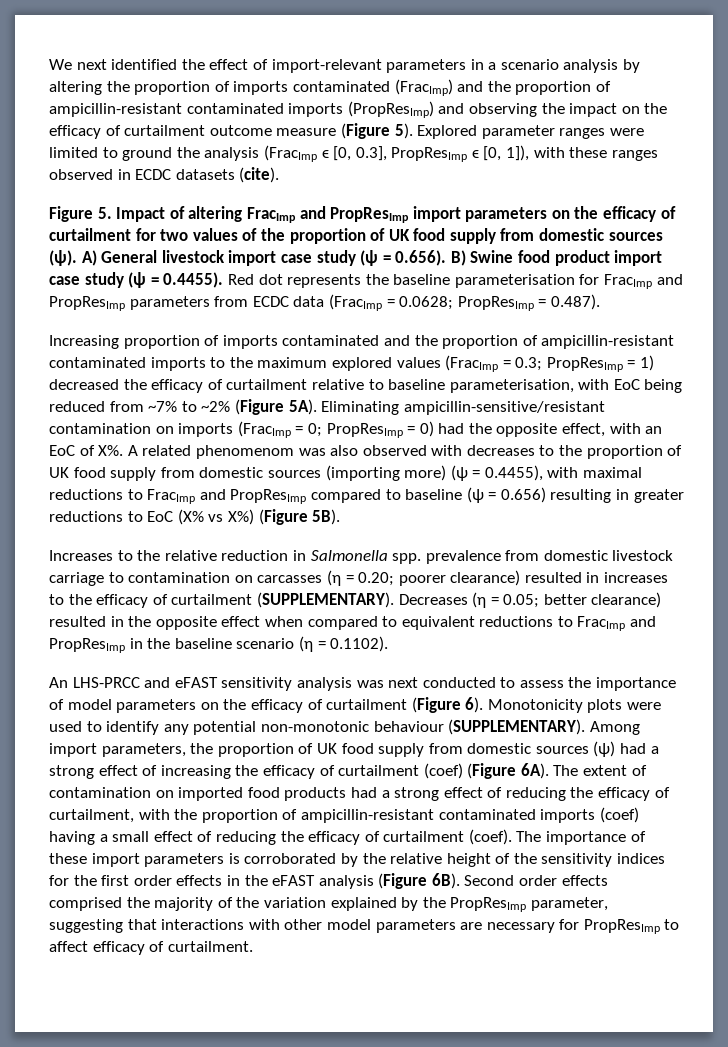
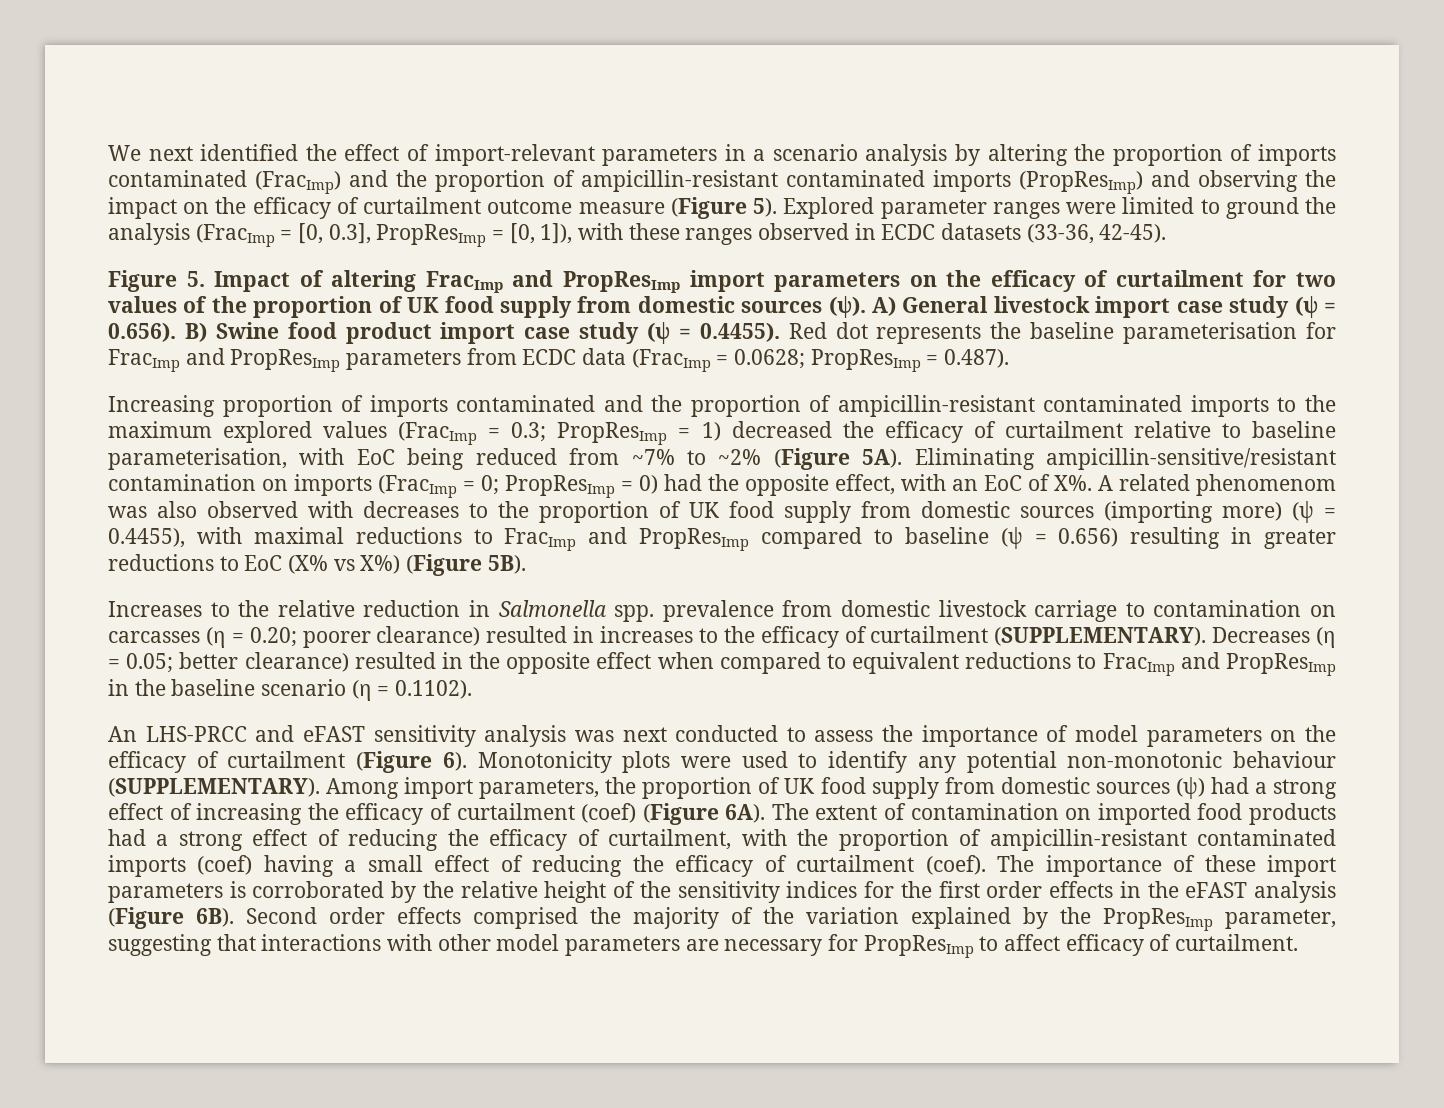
[321,150,329,158] ϵ -> [280,230,293,240] =
[471,150,479,158] ϵ -> [492,230,505,240] =
[239,167,280,183] (cite). -> [1026,224,1167,244] (33-36, 42-45).

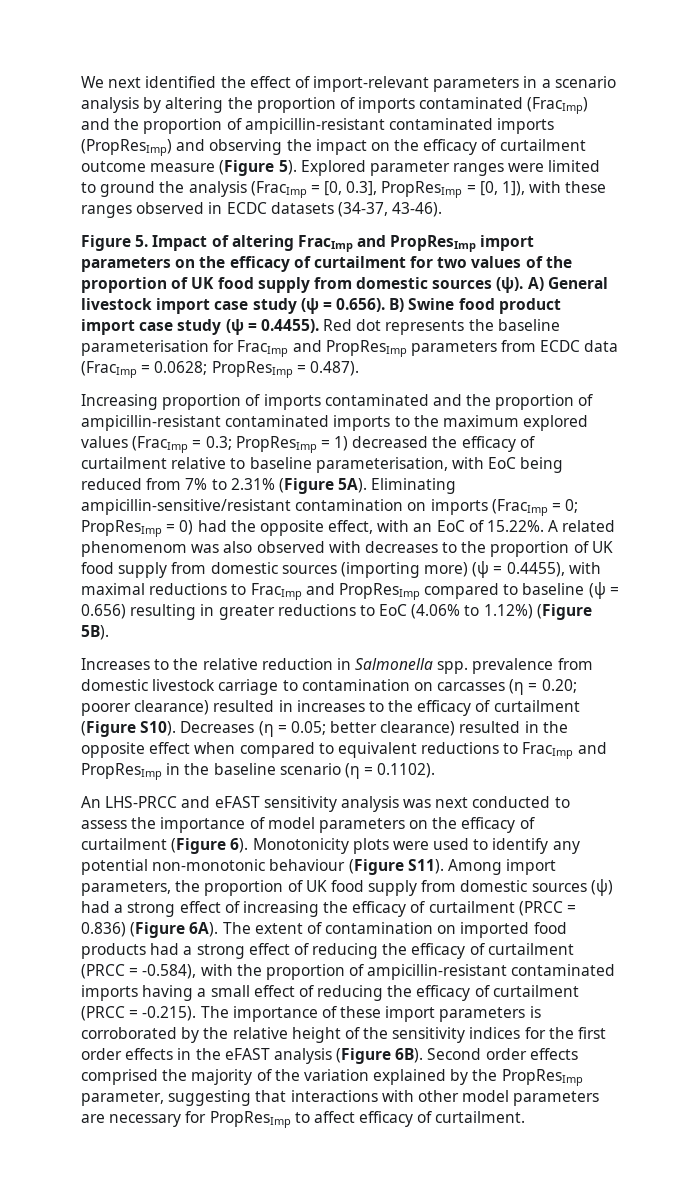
[1026,224,1167,244] (33-36, 42-45). -> [337,202,443,217] (34-37, 43-46).
[631,449,762,465] ~7% to ~2% -> [185,478,275,490] 7% to 2.31%
[1054,475,1092,491] X%. -> [487,520,545,532] 15.22%.
[288,555,401,574] (X% vs X%) -> [411,604,533,619] (4.06% to 1.12%)
[994,627,1207,646] (SUPPLEMENTARY). -> [81,721,177,737] (Figure S10).
[108,778,320,797] (SUPPLEMENTARY). -> [348,859,444,875] (Figure S11).
[581,803,637,823] (coef) -> [518,901,577,916] [81,922,126,937] (PRCC = 0.836)
[608,829,732,850] curtailment, -> [487,943,574,955] [81,964,197,979] curtailment (PRCC = -0.584),
[197,855,253,875] (coef) -> (138, 993) none
[925,855,986,875] (coef). -> [81,1006,197,1021] (PRCC = -0.215).

